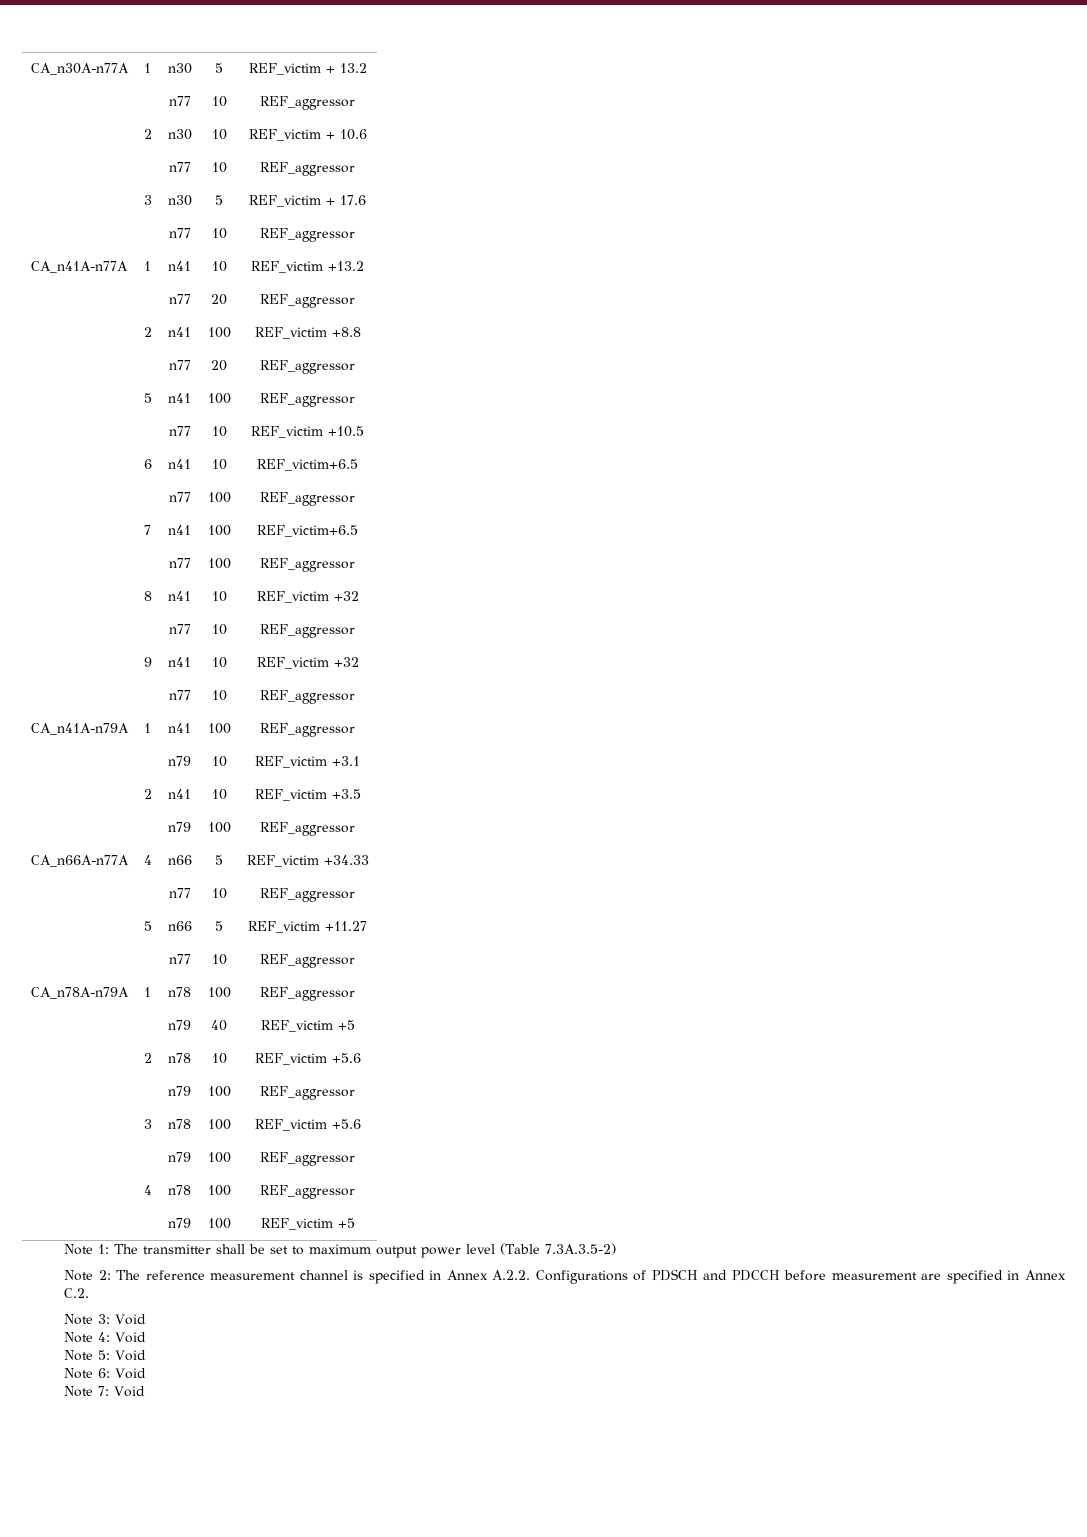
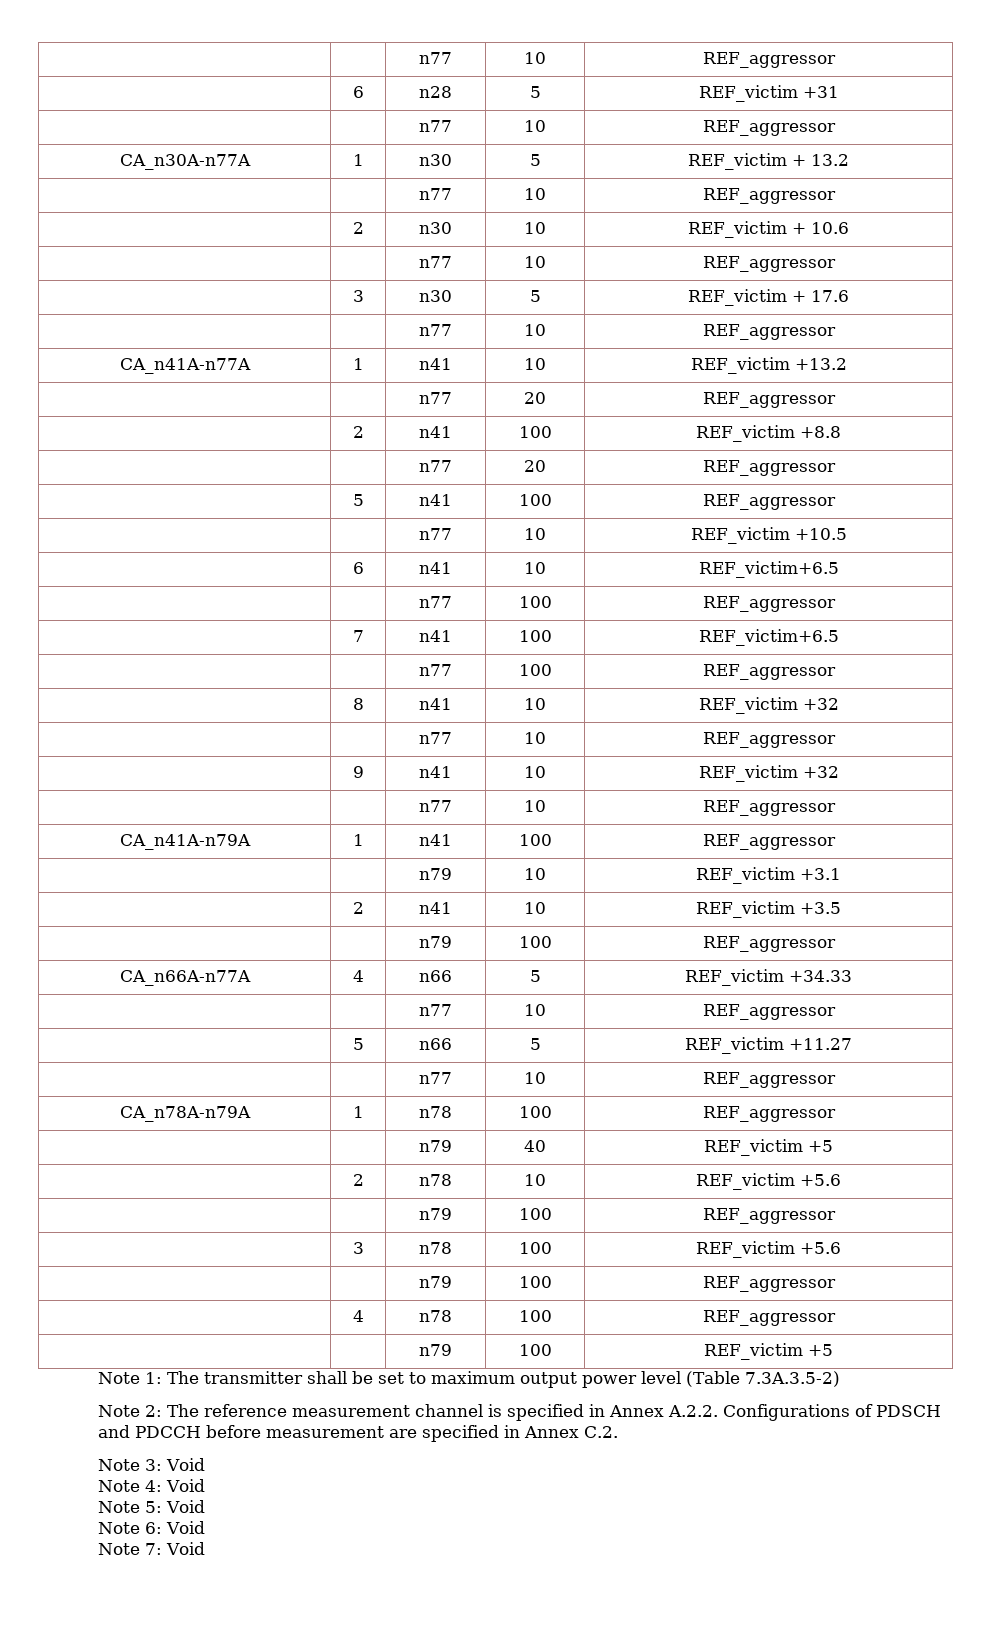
(30, 69) none -> [419,52,452,64] [524,52,546,64] [702,52,836,68] [352,86,364,98] [419,86,452,98] [529,86,541,98] [698,85,839,102] [419,120,452,132] [524,120,546,132] [702,120,836,136] | | n77 | 10 | REF_aggressor // | 6 | n28 | 5 | REF_victim +31 // | | n77 | 10 | REF_aggressor //

